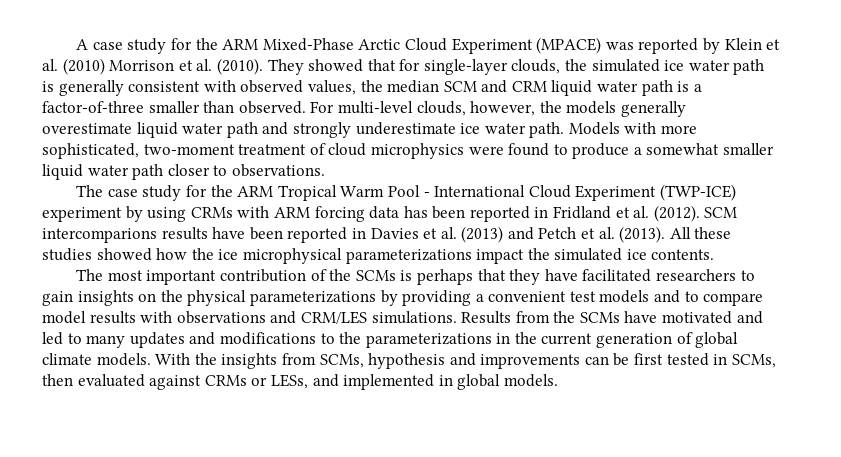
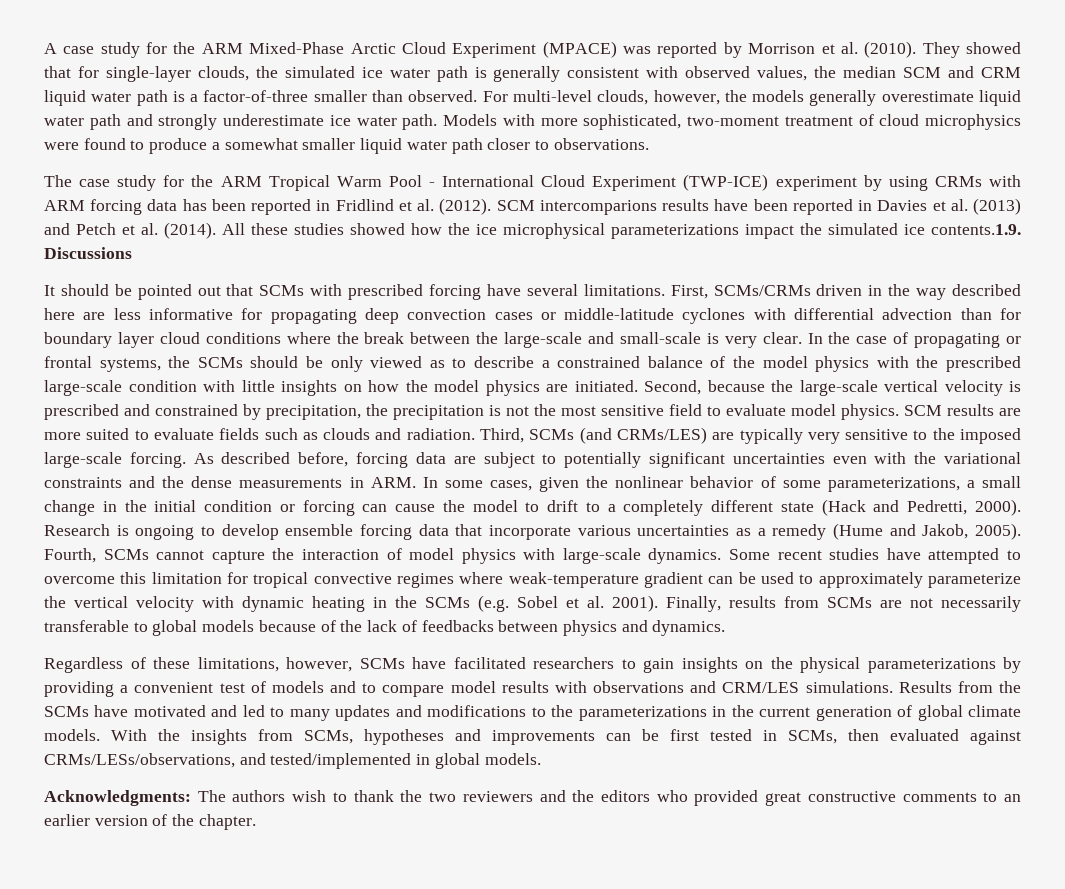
[724,38,781,50] [42,58,105,75] Klein et al. (2010) -> (742, 50) none
[553,206,612,219] Fridland -> [335,199,394,211] Fridlind
[619,226,666,243] (2013). -> [164,222,216,239] (2014).
[651,249,715,260] [76,269,541,285] contents. // The most important contribution of the SCMs is perhaps that they -> [931,224,1021,235] [44,247,132,259] [44,284,1022,300] [44,308,1021,324] [44,332,1021,348] [44,356,1022,372] [44,380,1021,396] [44,404,1021,420] [44,427,1021,444] [44,452,1021,468] [44,476,1021,492] [44,499,1022,516] [44,523,1021,540] [44,548,1022,564] [44,572,1022,588] [44,595,1021,612] [44,620,726,636] [44,657,405,673] contents.1.9. Discussions // It should be pointed out that SCMs with prescribed forcing have several limitations. First, SCMs/CRMs driven in the way described here are less informative for propagating deep convection cases or middle-latitude cyclones with differential advection than for boundary layer cloud conditions where the break between the large-scale and small-scale is very clear. In the case of propagating or frontal systems, the SCMs should be only viewed as to describe a constrained balance of the model physics with the prescribed large-scale condition with little insights on how the model physics are initiated. Second, because the large-scale vertical velocity is prescribed and constrained by precipitation, the precipitation is not the most sensitive field to evaluate model physics. SCM results are more suited to evaluate fields such as clouds and radiation. Third, SCMs (and CRMs/LES) are typically very sensitive to the imposed large-scale forcing. As described before, forcing data are subject to potentially significant uncertainties even with the variational constraints and the dense measurements in ARM. In some cases, given the nonlinear behavior of some parameterizations, a small change in the initial condition or forcing can cause the model to drift to a completely different state (Hack and Pedretti, 2000). Research is ongoing to develop ensemble forcing data that incorporate various uncertainties as a remedy (Hume and Jakob, 2005). Fourth, SCMs cannot capture the interaction of model physics with large-scale dynamics. Some recent studies have attempted to overcome this limitation for tropical convective regimes where weak-temperature gradient can be used to approximately parameterize the vertical velocity with dynamic heating in the SCMs (e.g. Sobel et al. 2001). Finally, results from SCMs are not necessarily transferable to global models because of the lack of feedbacks between physics and dynamics. // Regardless of these limitations, however, SCMs
(596, 296) none -> [250,681,266,693] of
[368,353,446,369] hypothesis -> [364,729,444,745] hypotheses
[204,374,558,390] CRMs or LESs, and implemented in global models. -> [44,753,541,769] [44,790,1021,806] [44,814,256,830] CRMs/LESs/observations, and tested/implemented in global models. // Acknowledgments: The authors wish to thank the two reviewers and the editors who provided great constructive comments to an earlier version of the chapter.

